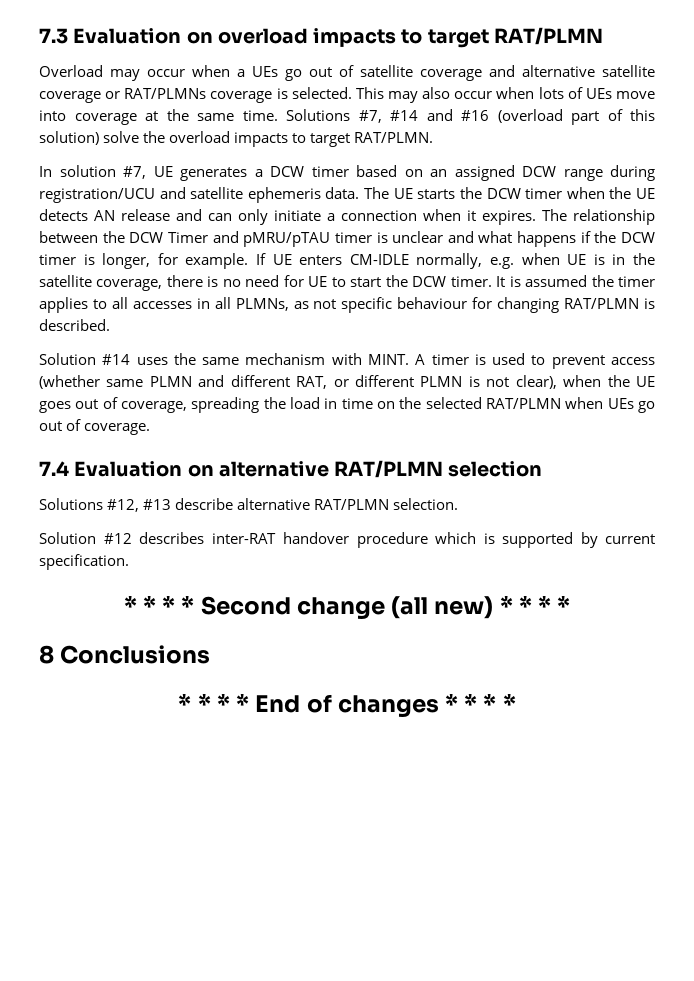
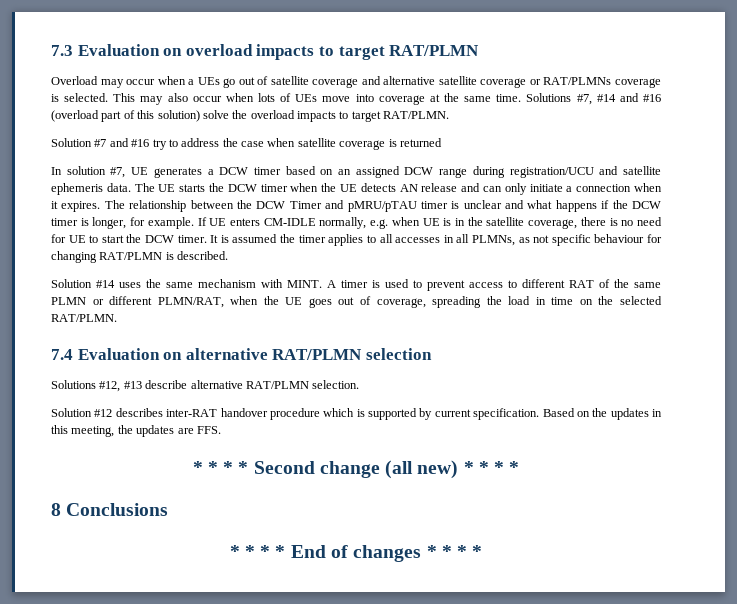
(434, 137) none -> [51,138,442,150] // Solution #7 and #16 try to address the case when satellite coverage is returned
[39,375,557,389] (whether same PLMN and different RAT, or different PLMN is not clear), -> [508,279,661,288] [51,296,224,308] to different RAT of the same PLMN or different PLMN/RAT,
[486,397,656,413] [39,419,151,435] RAT/PLMN when UEs go out of coverage. -> [51,314,117,322] RAT/PLMN.
(129, 562) none -> [542,408,662,420] [51,425,221,437] Based on the updates in this meeting, the updates are FFS.

